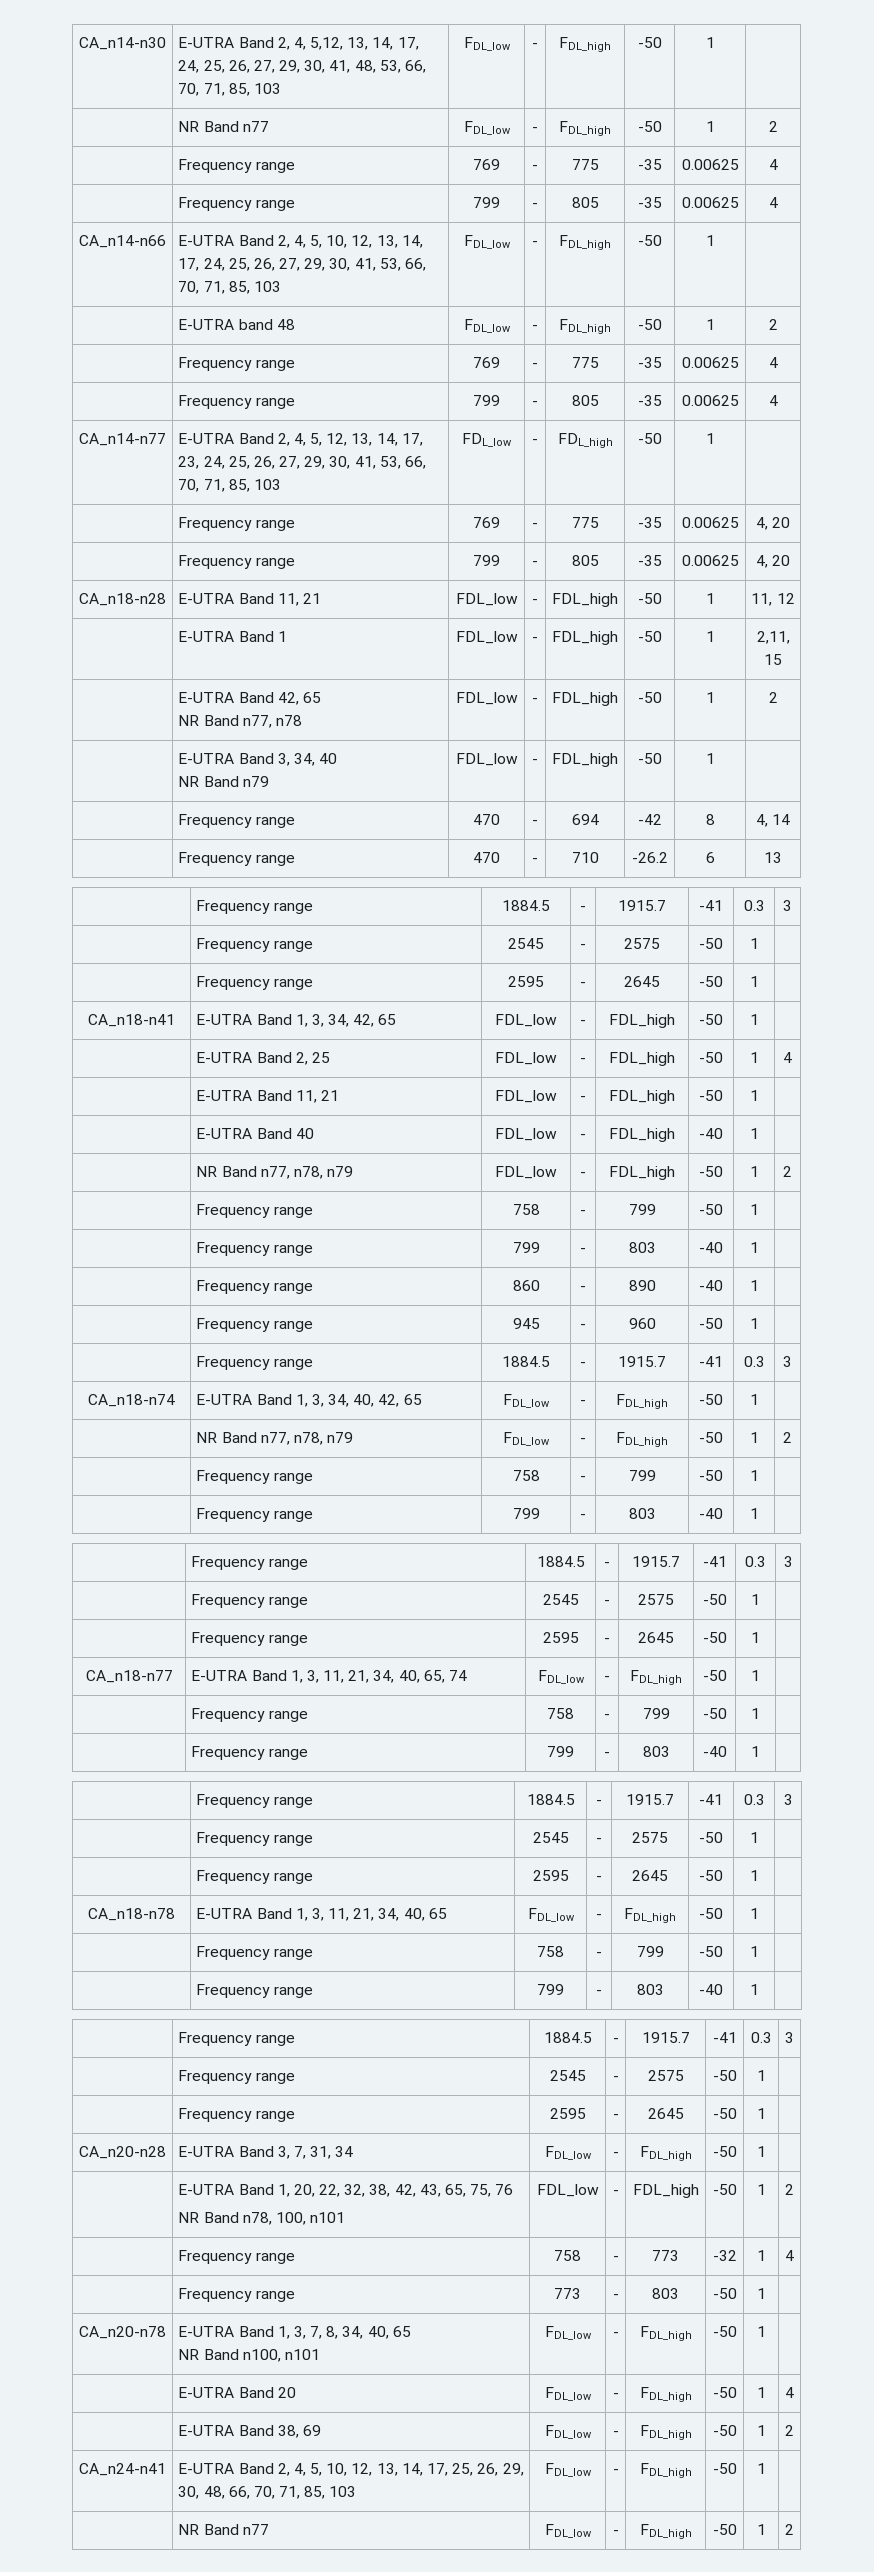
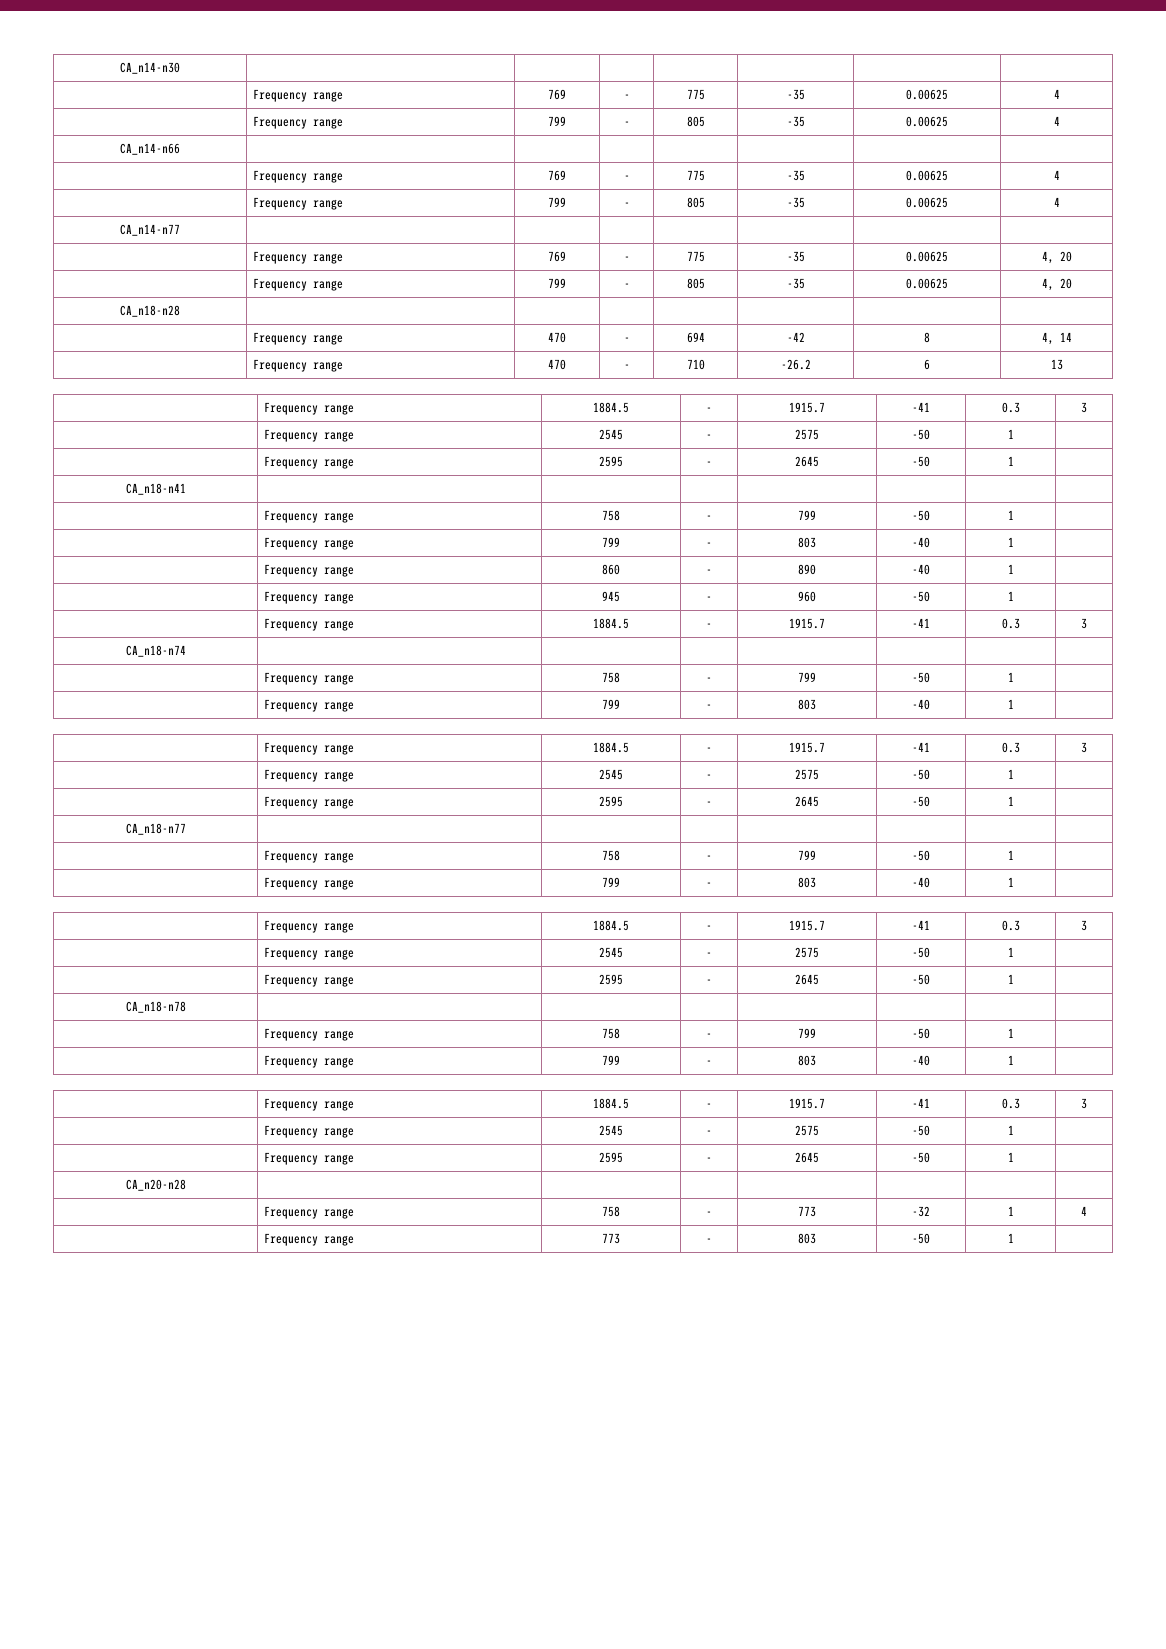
[178,37,419,50] [178,60,427,73] [178,83,281,96] [463,37,511,51] [532,43,538,48] [559,37,611,52] [637,37,662,48] [705,37,715,48] [178,121,269,132] [463,121,511,135] [532,127,538,132] [559,121,611,136] [637,121,662,132] [705,121,715,132] [768,121,778,132] E-UTRA Band 2, 4, 5,12, 13, 14, 17, 24, 25, 26, 27, 29, 30, 41, 48, 53, 66, 70, 71, 85, 103 | FDL_low | - | FDL_high | -50 | 1 | // | NR Band n77 | FDL_low | - | FDL_high | -50 | 1 | 2 -> (180, 68) | | | | | |
[178,235,423,248] [178,258,427,271] [178,281,281,294] [463,235,511,249] [532,241,538,246] [559,235,611,250] [637,235,662,246] [705,235,715,246] [178,319,295,330] [463,319,511,333] [532,325,538,330] [559,319,611,334] [637,319,662,330] [705,319,715,330] [768,319,778,330] E-UTRA Band 2, 4, 5, 10, 12, 13, 14, 17, 24, 25, 26, 27, 29, 30, 41, 53, 66, 70, 71, 85, 103 | FDL_low | - | FDL_high | -50 | 1 | // | E-UTRA band 48 | FDL_low | - | FDL_high | -50 | 1 | 2 -> (180, 149) | | | | | |
[178,433,423,446] [178,456,427,469] [178,479,281,492] [462,433,512,447] [532,439,538,444] [557,433,613,448] [637,433,662,444] [705,433,715,444] E-UTRA Band 2, 4, 5, 12, 13, 14, 17, 23, 24, 25, 26, 27, 29, 30, 41, 53, 66, 70, 71, 85, 103 | FDL_low | - | FDL_high | -50 | 1 -> (180, 230) | | | | |
[178,593,321,606] [455,593,518,606] [532,599,538,604] [552,593,618,607] [637,593,662,604] [705,593,715,604] [751,593,795,606] [178,631,287,642] [455,631,518,644] [532,637,538,642] [552,631,618,645] [637,631,662,642] [705,631,715,642] [756,631,790,644] [764,654,782,665] [178,692,321,705] [178,715,302,728] [455,692,518,705] [532,698,538,703] [552,692,618,706] [637,692,662,703] [705,692,715,703] [768,692,778,703] [178,753,338,766] [178,776,269,787] [455,753,518,766] [532,759,538,764] [552,753,618,767] [637,753,662,764] [705,753,715,764] E-UTRA Band 11, 21 | FDL_low | - | FDL_high | -50 | 1 | 11, 12 // | E-UTRA Band 1 | FDL_low | - | FDL_high | -50 | 1 | 2,11, 15 // | E-UTRA Band 42, 65 // NR Band n77, n78 | FDL_low | - | FDL_high | -50 | 1 | 2 // | E-UTRA Band 3, 34, 40 // NR Band n79 | FDL_low | - | FDL_high | -50 | 1 -> (180, 311) | | | | |
[196,1014,397,1027] [495,1014,557,1027] [580,1020,586,1025] [609,1014,675,1028] [699,1014,723,1025] [749,1014,759,1025] [196,1052,330,1065] [495,1052,557,1065] [580,1058,586,1063] [609,1052,675,1066] [699,1052,723,1063] [749,1052,759,1063] [783,1052,792,1063] [196,1090,339,1103] [495,1090,557,1103] [580,1096,586,1101] [609,1090,675,1104] [699,1090,723,1101] [749,1090,759,1101] [196,1128,314,1139] [495,1128,557,1141] [580,1134,586,1139] [609,1128,675,1142] [699,1128,723,1139] [749,1128,759,1139] [196,1166,354,1179] [495,1166,557,1179] [580,1172,586,1177] [609,1166,675,1180] [699,1166,723,1177] [749,1166,759,1177] [783,1166,792,1177] E-UTRA Band 1, 3, 34, 42, 65 | FDL_low | - | FDL_high | -50 | 1 | // | E-UTRA Band 2, 25 | FDL_low | - | FDL_high | -50 | 1 | 4 // | E-UTRA Band 11, 21 | FDL_low | - | FDL_high | -50 | 1 | // | E-UTRA Band 40 | FDL_low | - | FDL_high | -40 | 1 | // | NR Band n77, n78, n79 | FDL_low | - | FDL_high | -50 | 1 | 2 -> (186, 489) | | | | | |
[196,1394,422,1407] [503,1394,550,1408] [580,1400,586,1405] [616,1394,668,1409] [699,1394,723,1405] [749,1394,759,1405] [196,1432,354,1445] [503,1432,550,1446] [580,1438,586,1443] [616,1432,668,1447] [699,1432,723,1443] [749,1432,759,1443] [783,1432,792,1443] E-UTRA Band 1, 3, 34, 40, 42, 65 | FDL_low | - | FDL_high | -50 | 1 | // | NR Band n77, n78, n79 | FDL_low | - | FDL_high | -50 | 1 | 2 -> (186, 651) | | | | | |
[191,1670,468,1683] [537,1670,585,1684] [604,1676,610,1681] [630,1670,682,1685] [702,1670,727,1681] [751,1670,760,1681] E-UTRA Band 1, 3, 11, 21, 34, 40, 65, 74 | FDL_low | - | FDL_high | -50 | 1 -> (186, 829) | | | | |
[196,1908,447,1921] [527,1908,575,1922] [596,1914,602,1919] [624,1908,676,1923] [699,1908,723,1919] [749,1908,759,1919] E-UTRA Band 1, 3, 11, 21, 34, 40, 65 | FDL_low | - | FDL_high | -50 | 1 -> (186, 1007) | | | | |
[178,2146,354,2159] [544,2146,592,2160] [612,2152,619,2157] [639,2146,692,2161] [712,2146,737,2157] [756,2146,766,2157] [178,2184,514,2197] [178,2212,346,2225] [536,2184,599,2197] [612,2190,619,2195] [632,2184,699,2198] [712,2184,737,2195] [756,2184,766,2195] [785,2184,794,2195] E-UTRA Band 3, 7, 31, 34 | FDL_low | - | FDL_high | -50 | 1 | // | E-UTRA Band 1, 20, 22, 32, 38, 42, 43, 65, 75, 76 // NR Band n78, 100, n101 | FDL_low | - | FDL_high | -50 | 1 | 2 -> (186, 1185) | | | | | |
[79,2326,166,2339] [178,2326,411,2339] [178,2349,320,2362] [544,2326,592,2340] [612,2332,619,2337] [639,2326,692,2341] [712,2326,737,2337] [756,2326,766,2337] [178,2387,296,2398] [544,2387,592,2401] [612,2393,619,2398] [639,2387,692,2402] [712,2387,737,2398] [756,2387,766,2398] [785,2387,794,2398] [178,2425,321,2438] [544,2425,592,2439] [612,2431,619,2436] [639,2425,692,2440] [712,2425,737,2436] [756,2425,766,2436] [785,2425,794,2436] [79,2463,166,2476] [178,2463,524,2476] [178,2486,357,2499] [544,2463,592,2477] [612,2469,619,2474] [639,2463,692,2478] [712,2463,737,2474] [756,2463,766,2474] [178,2524,269,2535] [544,2524,592,2538] [612,2530,619,2535] [639,2524,692,2539] [712,2524,737,2535] [756,2524,766,2535] [785,2524,794,2535] // CA_n20-n78 | E-UTRA Band 1, 3, 7, 8, 34, 40, 65 // NR Band n100, n101 | FDL_low | - | FDL_high | -50 | 1 | // | E-UTRA Band 20 | FDL_low | - | FDL_high | -50 | 1 | 4 // | E-UTRA Band 38, 69 | FDL_low | - | FDL_high | -50 | 1 | 2 // CA_n24-n41 | E-UTRA Band 2, 4, 5, 10, 12, 13, 14, 17, 25, 26, 29, 30, 48, 66, 70, 71, 85, 103 | FDL_low | - | FDL_high | -50 | 1 | // | NR Band n77 | FDL_low | - | FDL_high | -50 | 1 | 2 -> (1014, 1238) none

